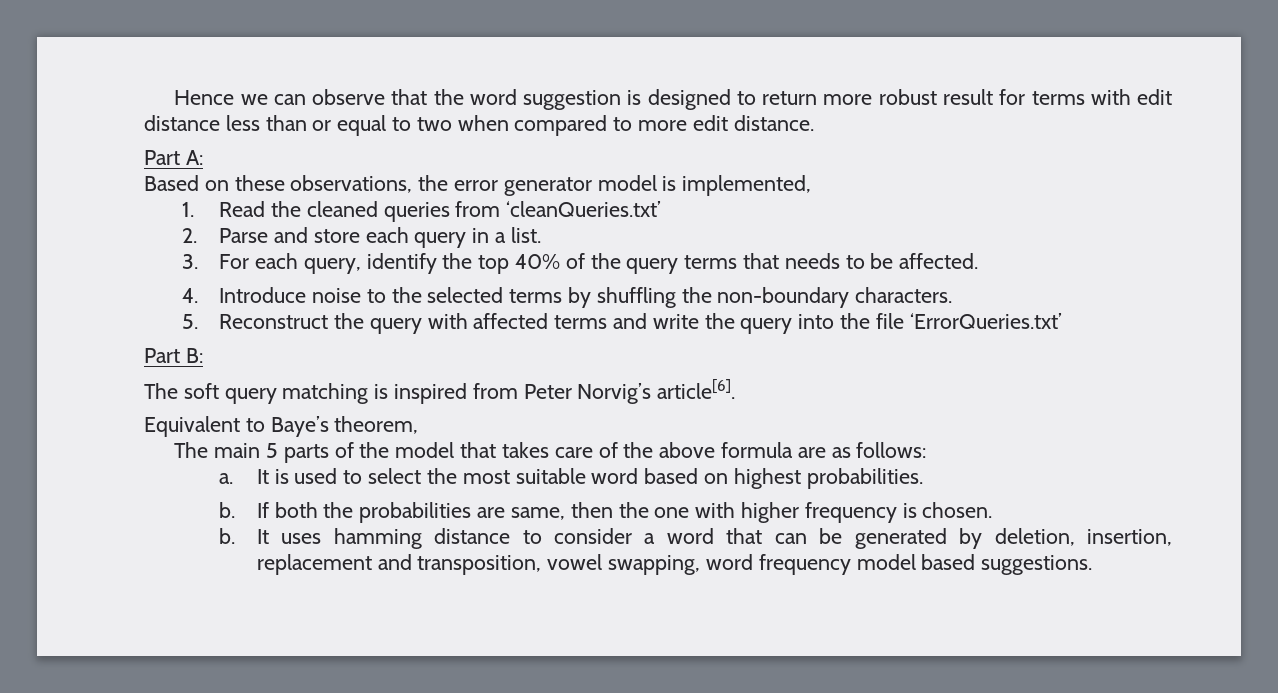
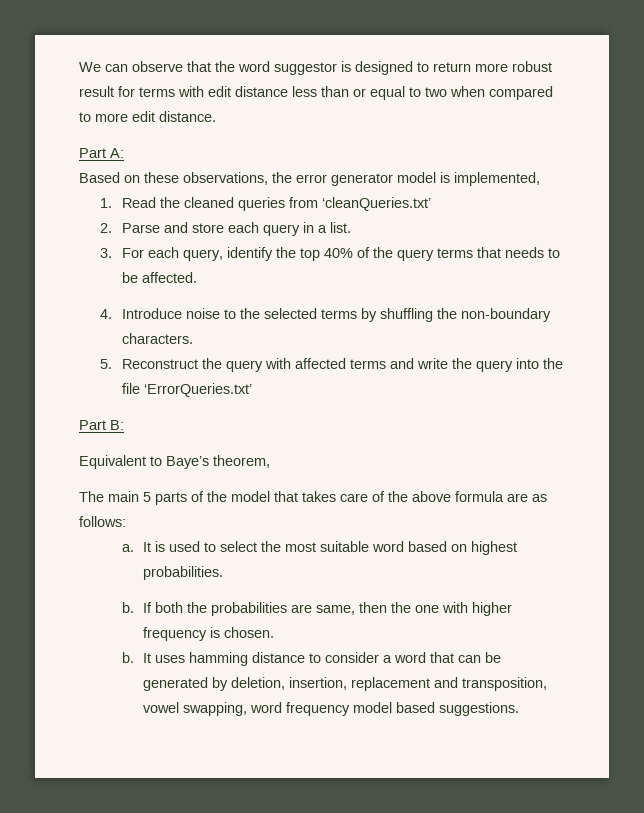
[174,90,268,105] Hence we -> [79,62,101,72] We
[523,90,622,110] suggestion -> [274,62,337,75] suggestor
[144,379,736,404] // The soft query matching is inspired from Peter Norvig’s article[6]. -> (124, 425) none

